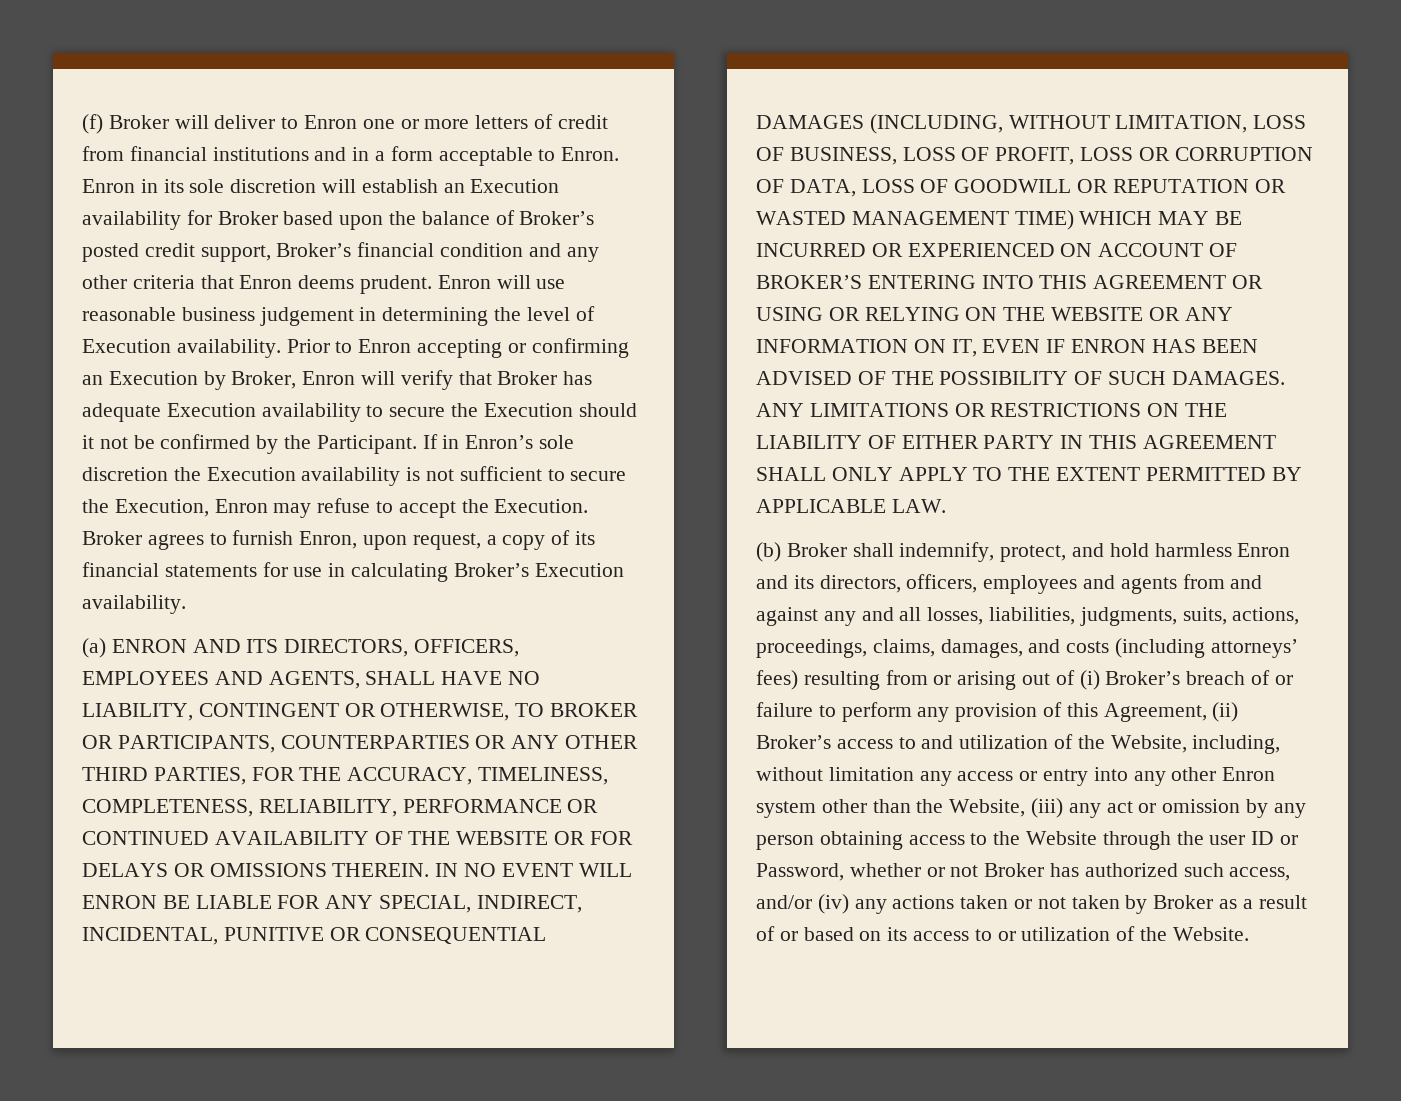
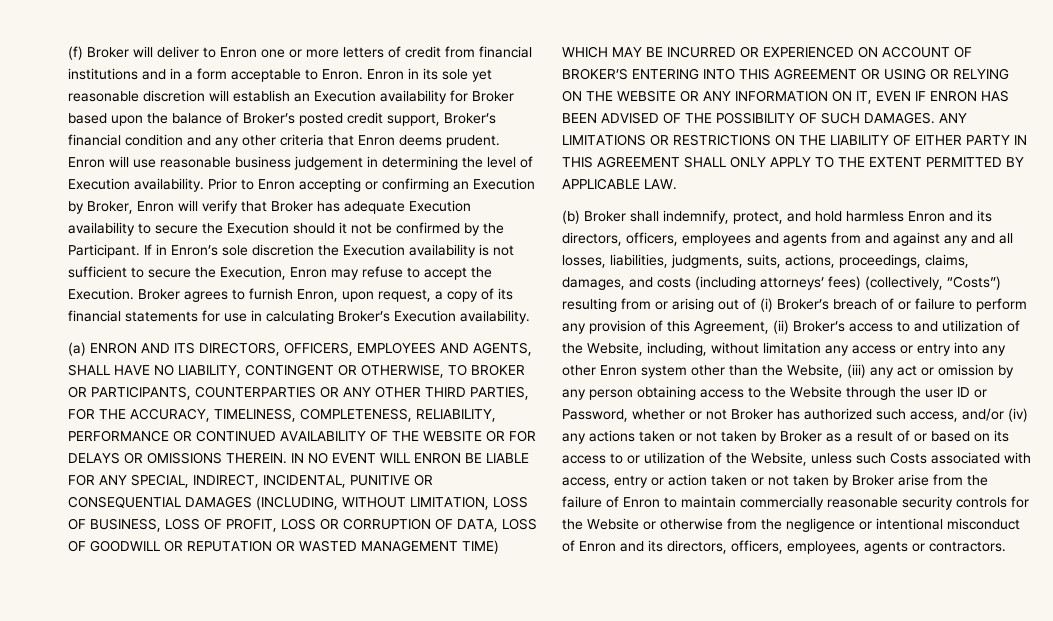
(225, 186) none -> [472,69,492,82] [68,91,139,102] yet reasonable
(798, 680) none -> [865,276,1001,290] (collectively, “Costs”)
[1172,927,1249,941] Website. -> [751,452,1031,466] [562,474,988,488] [562,496,1029,510] [562,518,1020,532] [562,540,1006,554] Website, unless such Costs associated with access, entry or action taken or not taken by Broker arise from the failure of Enron to maintain commercially reasonable security controls for the Website or otherwise from the negligence or intentional misconduct of Enron and its directors, officers, employees, agents or contractors.

